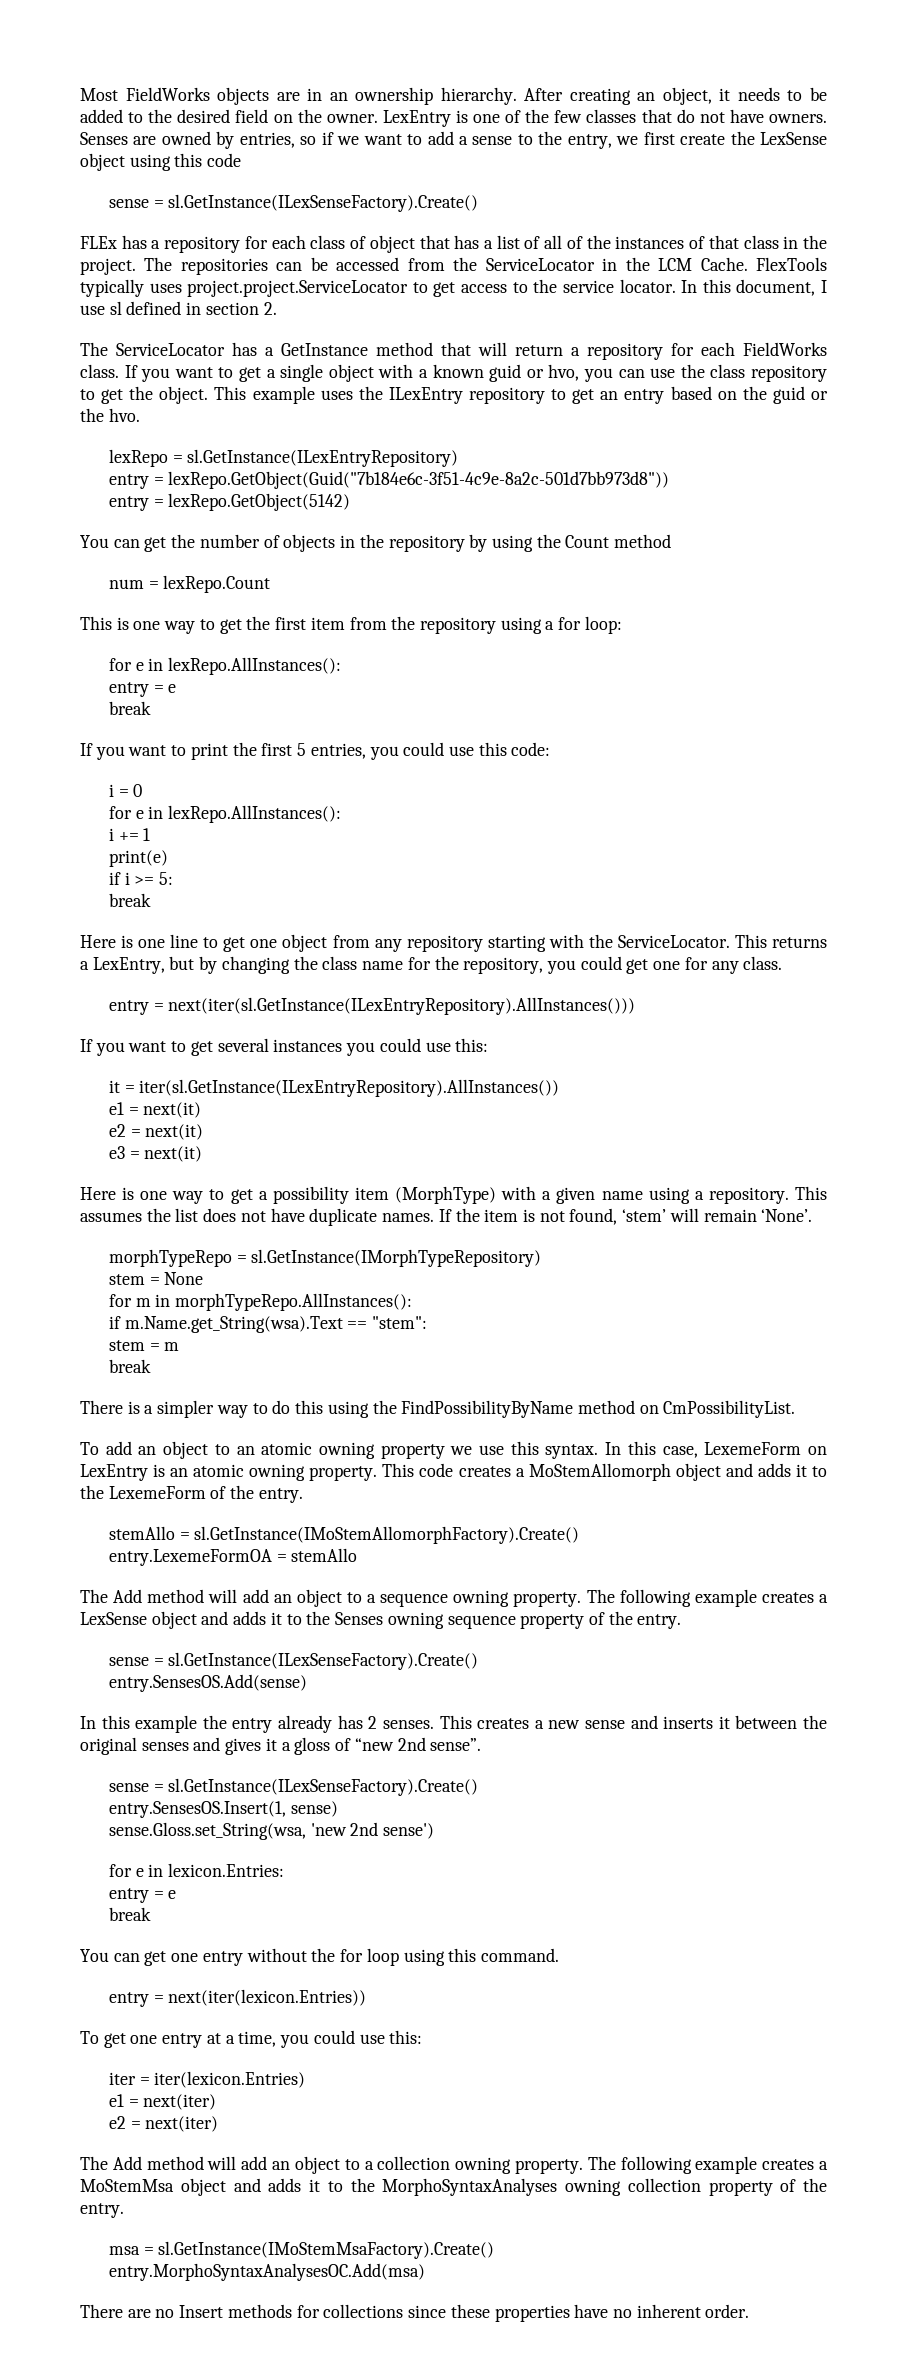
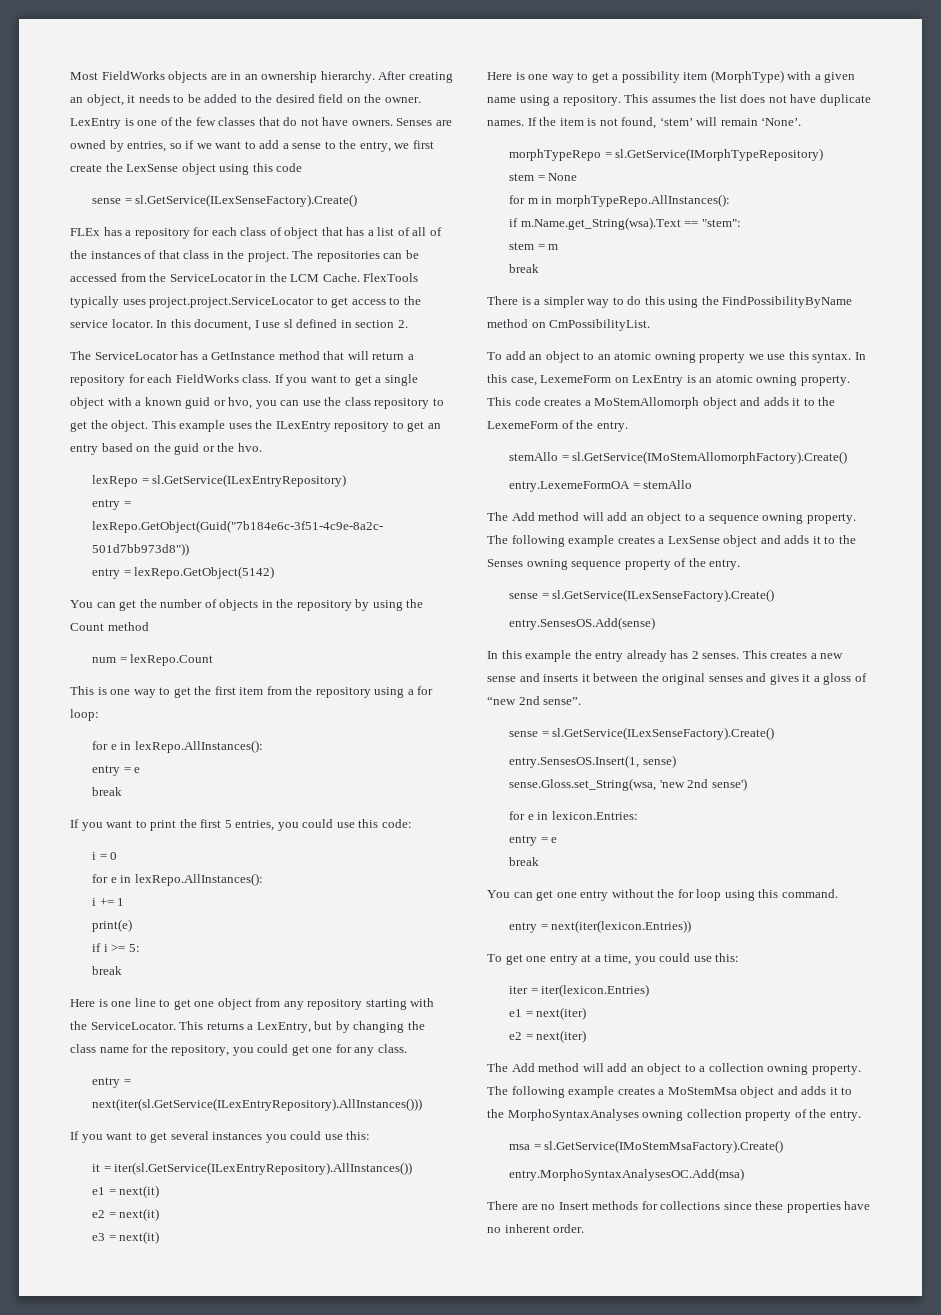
[168,194,479,212] sl.GetInstance(ILexSenseFactory).Create() -> [135,194,358,207] sl.GetService(ILexSenseFactory).Create()
[187,449,459,467] sl.GetInstance(ILexEntryRepository) -> [152,474,347,487] sl.GetService(ILexEntryRepository)
[168,997,636,1015] next(iter(sl.GetInstance(ILexEntryRepository).AllInstances())) -> [92,1098,423,1111] next(iter(sl.GetService(ILexEntryRepository).AllInstances()))
[139,1079,560,1097] iter(sl.GetInstance(ILexEntryRepository).AllInstances()) -> [114,1162,413,1175] iter(sl.GetService(ILexEntryRepository).AllInstances())
[251,1249,542,1267] sl.GetInstance(IMorphTypeRepository) -> [615,148,824,161] sl.GetService(IMorphTypeRepository)
[194,1526,580,1544] sl.GetInstance(IMoStemAllomorphFactory).Create() -> [572,451,848,464] sl.GetService(IMoStemAllomorphFactory).Create()
[168,1652,479,1670] sl.GetInstance(ILexSenseFactory).Create() -> [552,589,775,602] sl.GetService(ILexSenseFactory).Create()
[168,1778,479,1796] sl.GetInstance(ILexSenseFactory).Create() -> [552,727,775,740] sl.GetService(ILexSenseFactory).Create()
[158,2241,495,2259] sl.GetInstance(IMoStemMsaFactory).Create() -> [544,1140,784,1153] sl.GetService(IMoStemMsaFactory).Create()

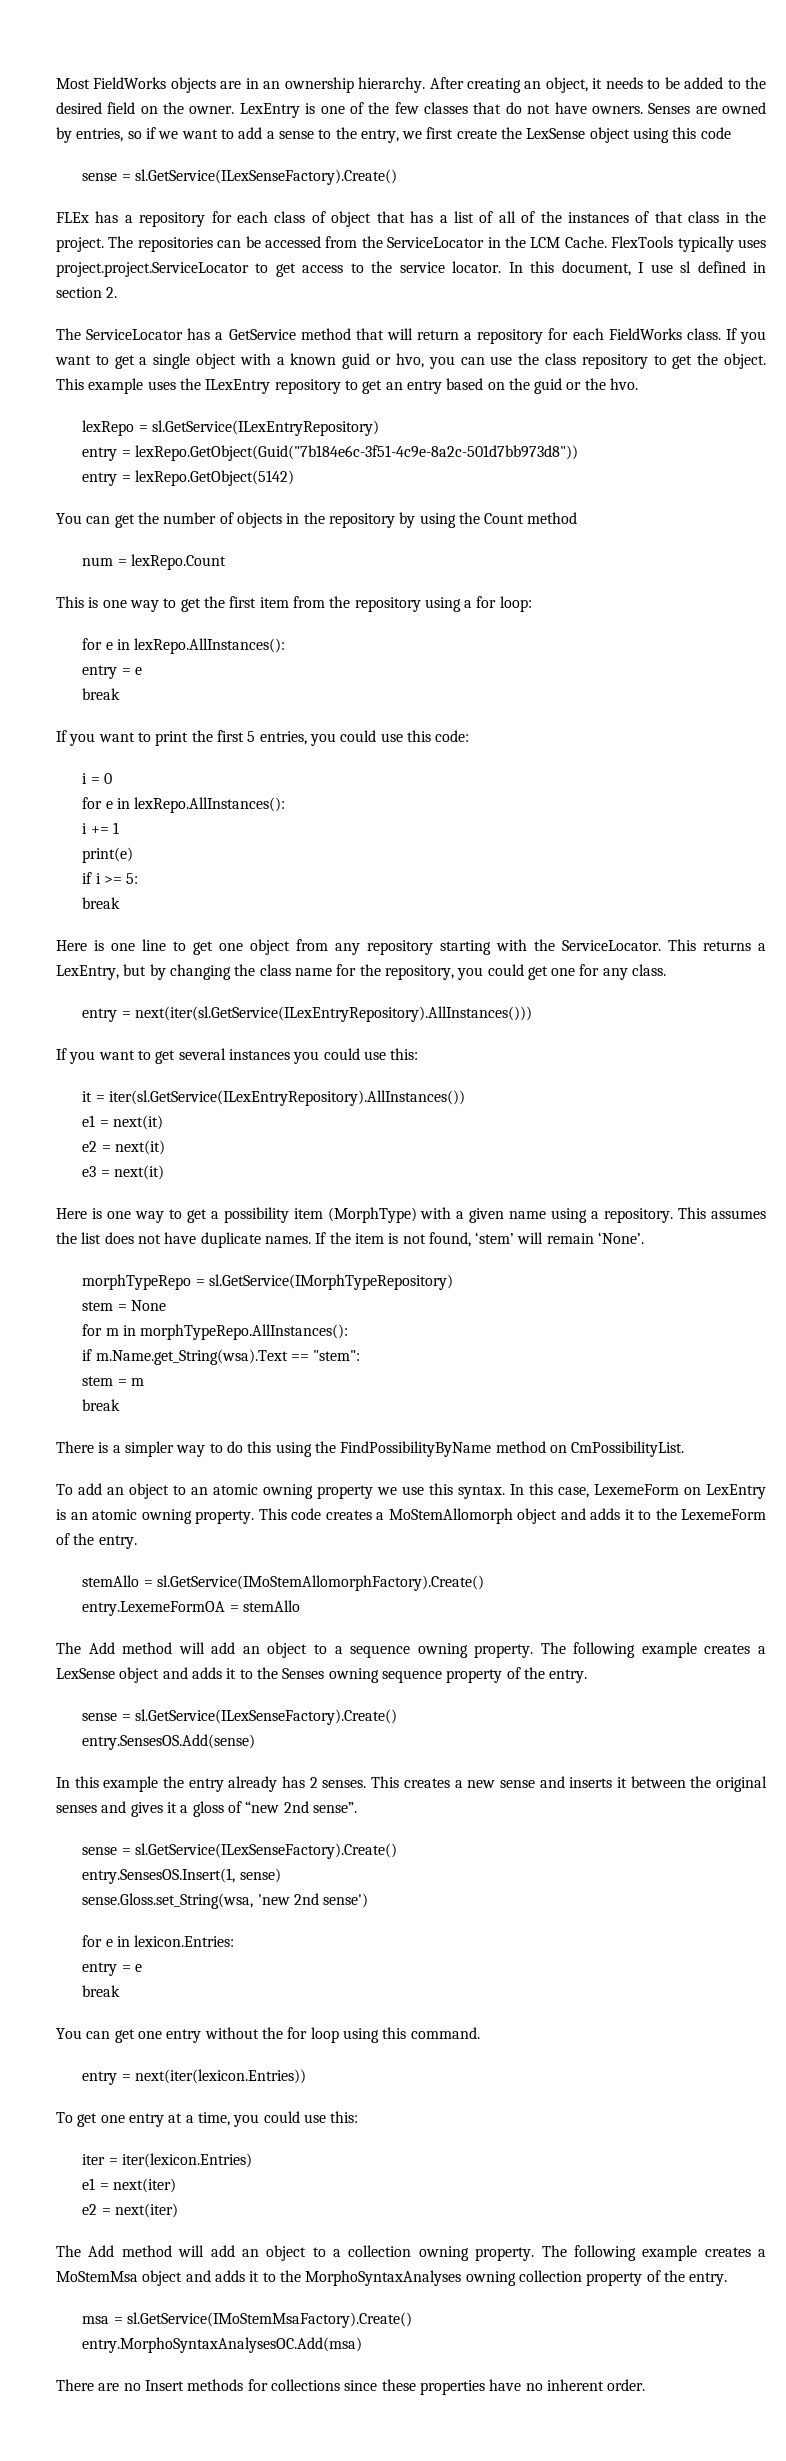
[211,352,276,360] GetInstance -> [228,329,296,340] GetService

